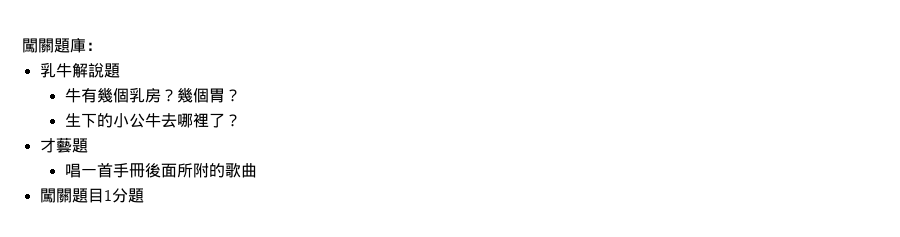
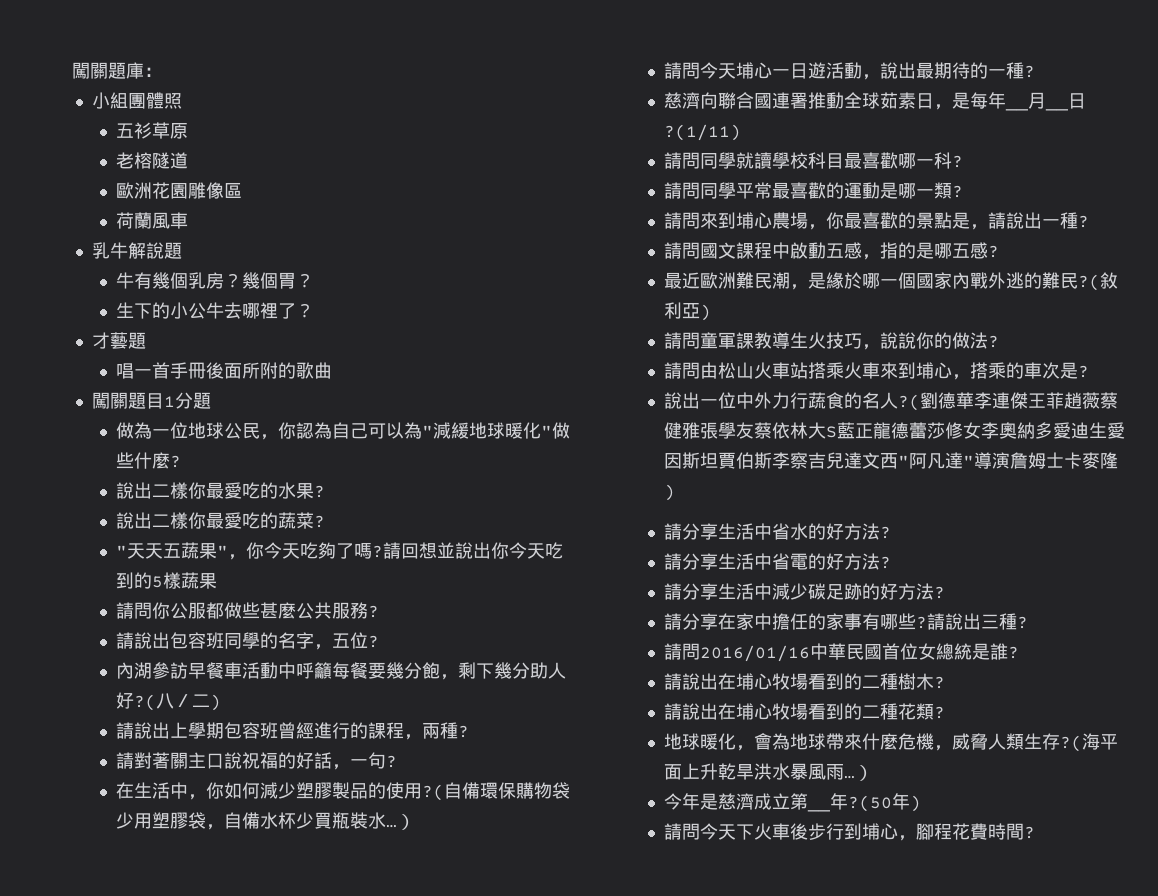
(102, 46) none -> [91,92,182,109] [115,122,188,139] [115,152,188,169] [115,182,242,199] [115,212,188,229] // 小組團體照 // 五衫草原 // 老榕隧道 // 歐洲花園雕像區 // 荷蘭風車
(144, 195) none -> [115,422,570,440] [115,452,181,469] [115,482,325,499] [115,512,325,529] [115,542,563,560] [115,572,217,589] [115,602,379,619] [115,632,379,650] [115,662,566,680] [115,692,221,711] [115,722,469,740] [115,752,397,770] [115,782,570,801] [115,812,415,830] [663,62,1035,80] [663,92,1086,111] [663,124,741,141] [663,152,963,169] [663,182,963,199] [663,212,1089,230] [663,242,999,260] [663,272,1118,291] [663,302,711,321] [663,332,999,350] [663,362,1089,380] [663,392,1118,411] [663,422,1125,439] [663,452,1118,469] [663,484,675,501] [663,523,891,540] [663,553,891,570] [663,583,945,600] [663,613,1028,630] [663,643,1019,662] [663,673,945,690] [663,703,945,720] [663,733,1118,752] [663,763,873,781] [663,793,921,812] [663,823,1035,841] // 做為一位地球公民，你認為自己可以為"減緩地球暖化"做些什麼? // 說出二樣你最愛吃的水果? // 說出二樣你最愛吃的蔬菜? // "天天五蔬果"，你今天吃夠了嗎?請回想並說出你今天吃到的5樣蔬果 // 請問你公服都做些甚麼公共服務? // 請說出包容班同學的名字，五位? // 內湖參訪早餐車活動中呼籲每餐要幾分飽，剩下幾分助人好?(八／二) // 請說出上學期包容班曾經進行的課程，兩種? // 請對著關主口說祝福的好話，一句? // 在生活中，你如何減少塑膠製品的使用?(自備環保購物袋少用塑膠袋，自備水杯少買瓶裝水…） // 請問今天埔心一日遊活動，說出最期待的一種? // 慈濟向聯合國連署推動全球茹素日，是每年__月__日?(1/11) // 請問同學就讀學校科目最喜歡哪一科? // 請問同學平常最喜歡的運動是哪一類? // 請問來到埔心農場，你最喜歡的景點是，請說出一種? // 請問國文課程中啟動五感，指的是哪五感? // 最近歐洲難民潮，是緣於哪一個國家內戰外逃的難民?(敘利亞) // 請問童軍課教導生火技巧，說說你的做法? // 請問由松山火車站搭乘火車來到埔心，搭乘的車次是? // 說出一位中外力行蔬食的名人?(劉德華李連傑王菲趙薇蔡健雅張學友蔡依林大S藍正龍德蕾莎修女李奧納多愛迪生愛因斯坦賈伯斯李察吉兒達文西"阿凡達"導演詹姆士卡麥隆) // 請分享生活中省水的好方法? // 請分享生活中省電的好方法? // 請分享生活中減少碳足跡的好方法? // 請分享在家中擔任的家事有哪些?請說出三種? // 請問2016/01/16中華民國首位女總統是誰? // 請說出在埔心牧場看到的二種樹木? // 請說出在埔心牧場看到的二種花類? // 地球暖化，會為地球帶來什麼危機，威脅人類生存?(海平面上升乾旱洪水暴風雨…） // 今年是慈濟成立第__年?(50年) // 請問今天下火車後步行到埔心，腳程花費時間?

